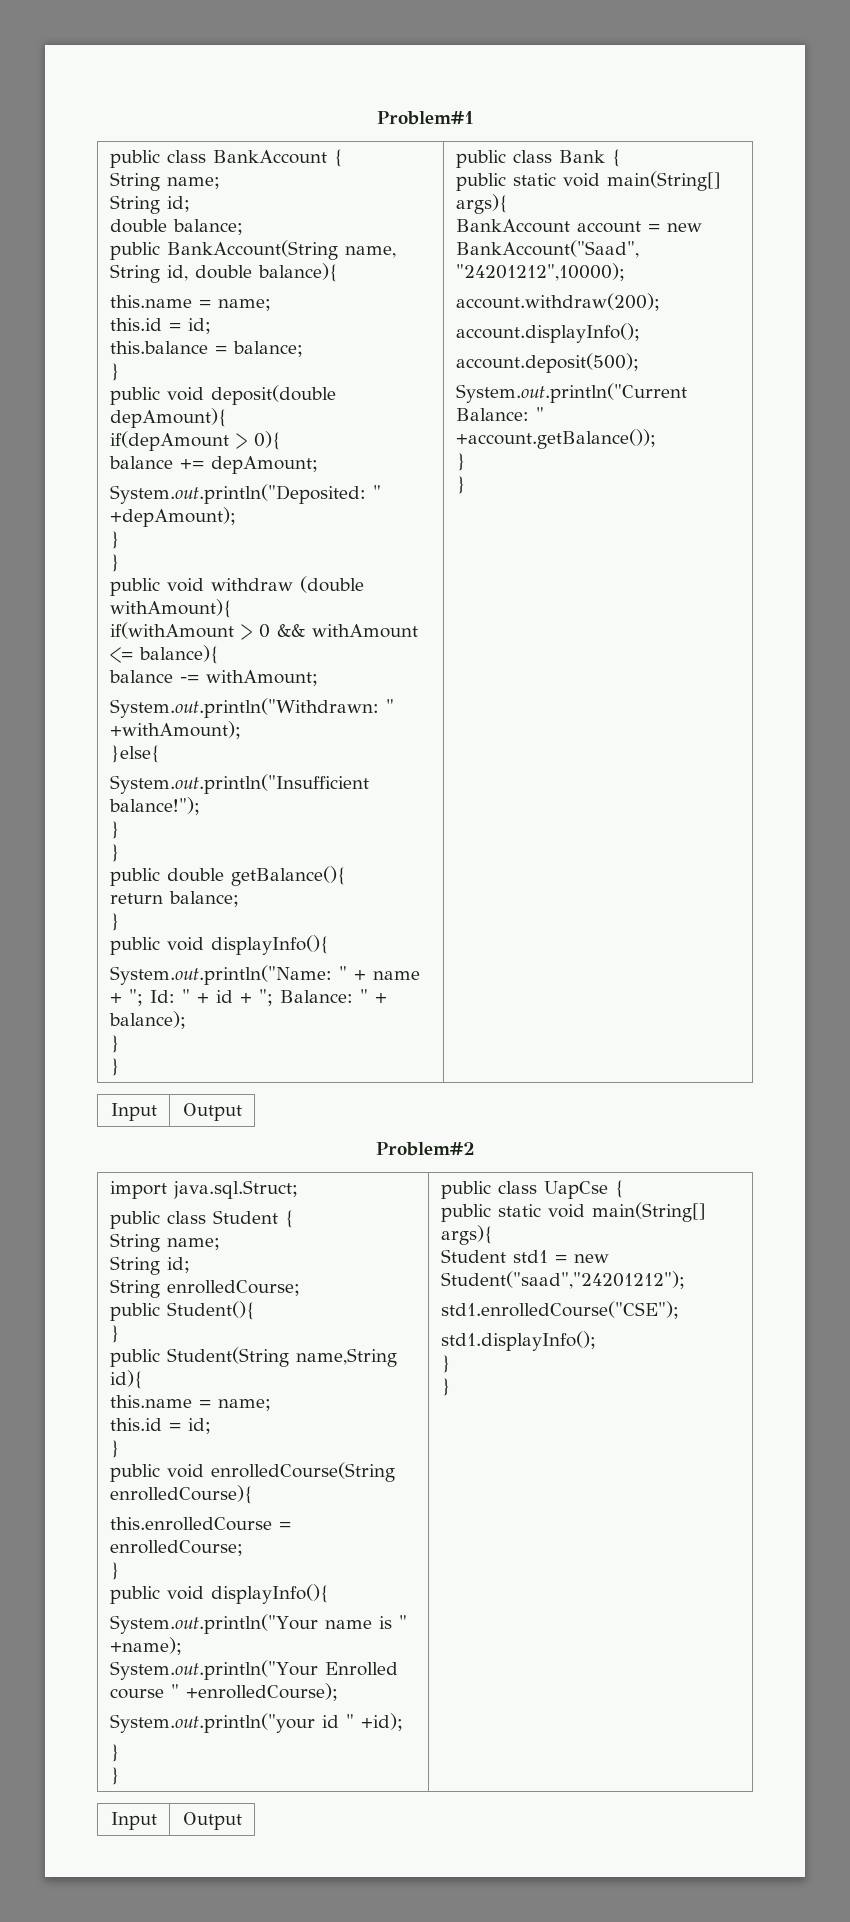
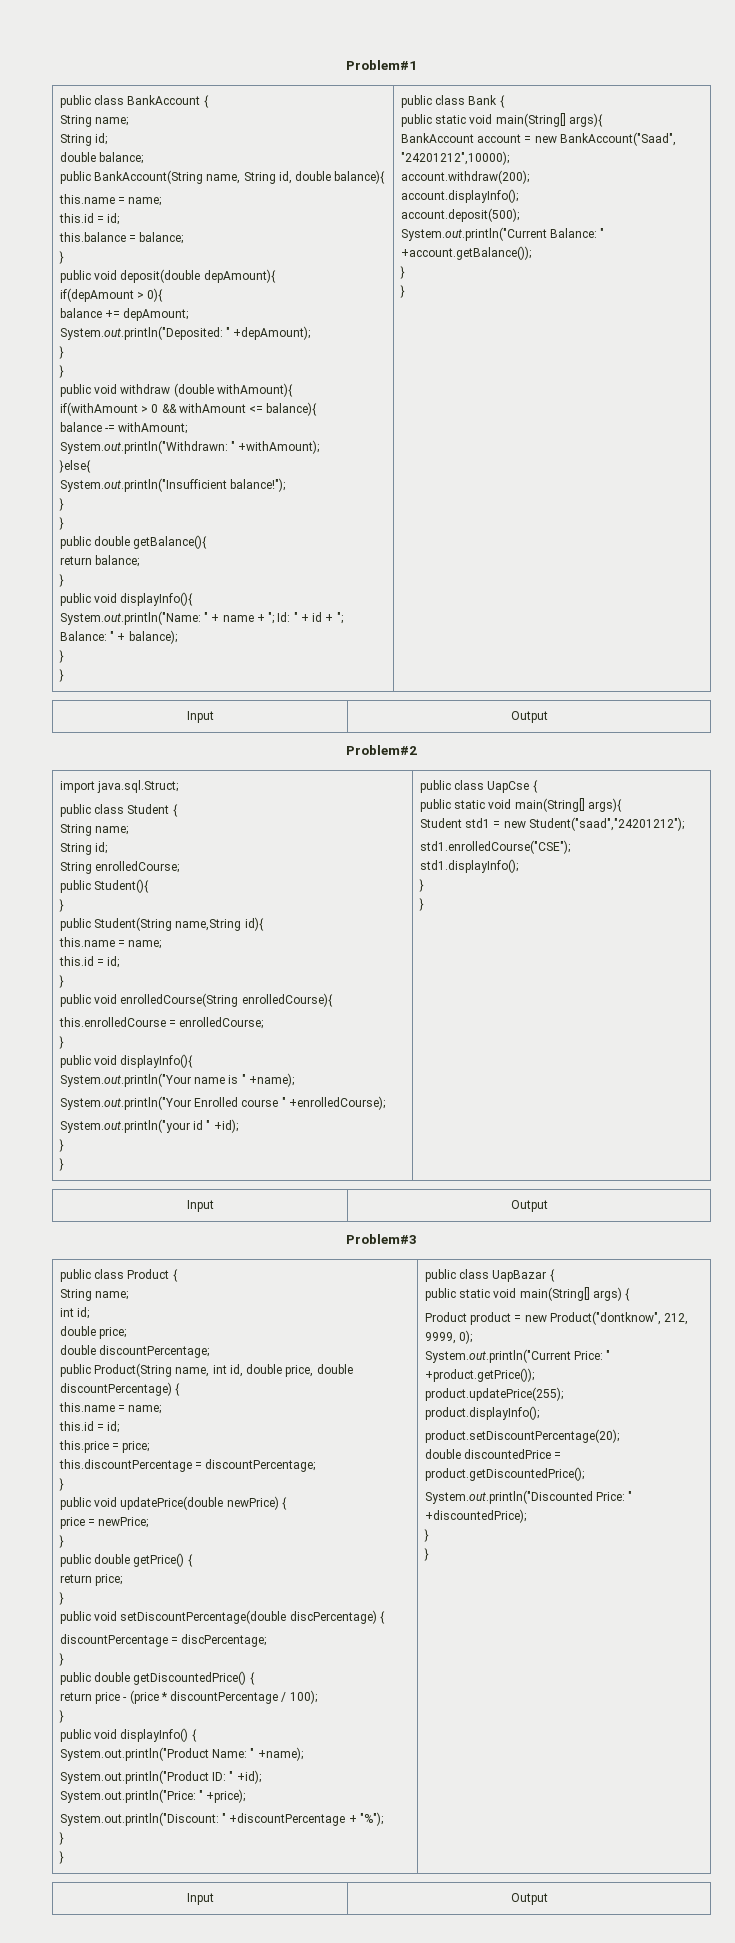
(242, 1821) none -> [346,1234,417,1244] [60,1269,178,1282] [60,1289,129,1301] [60,1307,90,1319] [60,1326,127,1339] [60,1345,210,1358] [60,1363,353,1377] [60,1382,181,1396] [59,1402,162,1414] [59,1421,120,1433] [59,1440,150,1453] [59,1459,316,1472] [59,1478,65,1491] [60,1496,287,1510] [60,1517,149,1529] [59,1535,65,1548] [60,1553,193,1567] [60,1574,123,1586] [59,1592,65,1605] [60,1610,385,1624] [60,1634,267,1647] [59,1653,65,1666] [60,1671,255,1685] [60,1690,317,1704] [59,1710,65,1723] [60,1728,197,1742] [60,1747,303,1761] [60,1770,261,1784] [60,1789,246,1803] [60,1812,383,1826] [59,1832,65,1845] [59,1851,65,1864] [425,1269,555,1282] [425,1287,631,1301] [425,1311,689,1325] [425,1330,473,1344] [425,1349,611,1363] [425,1368,535,1382] [425,1387,564,1401] [425,1406,540,1420] [425,1429,620,1443] [425,1449,562,1459] [425,1467,585,1481] [425,1490,633,1504] [425,1509,527,1523] [424,1529,430,1542] [424,1548,430,1561] [186,1893,214,1905] [510,1893,548,1905] // Problem#3 // public class Product { // String name; // int id; // double price; // double discountPercentage; // public Product(String name, int id, double price, double discountPercentage) { // this.name = name; // this.id = id; // this.price = price; // this.discountPercentage = discountPercentage; // } // public void updatePrice(double newPrice) { // price = newPrice; // } // public double getPrice() { // return price; // } // public void setDiscountPercentage(double discPercentage) { // discountPercentage = discPercentage; // } // public double getDiscountedPrice() { // return price - (price * discountPercentage / 100); // } // public void displayInfo() { // System.out.println("Product Name: " +name); // System.out.println("Product ID: " +id); // System.out.println("Price: " +price); // System.out.println("Discount: " +discountPercentage + "%"); // } // } | public class UapBazar { // public static void main(String[] args) { // Product product = new Product("dontknow", 212, 9999, 0); // System.out.println("Current Price: " +product.getPrice()); // product.updatePrice(255); // product.displayInfo(); // product.setDiscountPercentage(20); // double discountedPrice = product.getDiscountedPrice(); // System.out.println("Discounted Price: " +discountedPrice); // } // } // Input | Output

